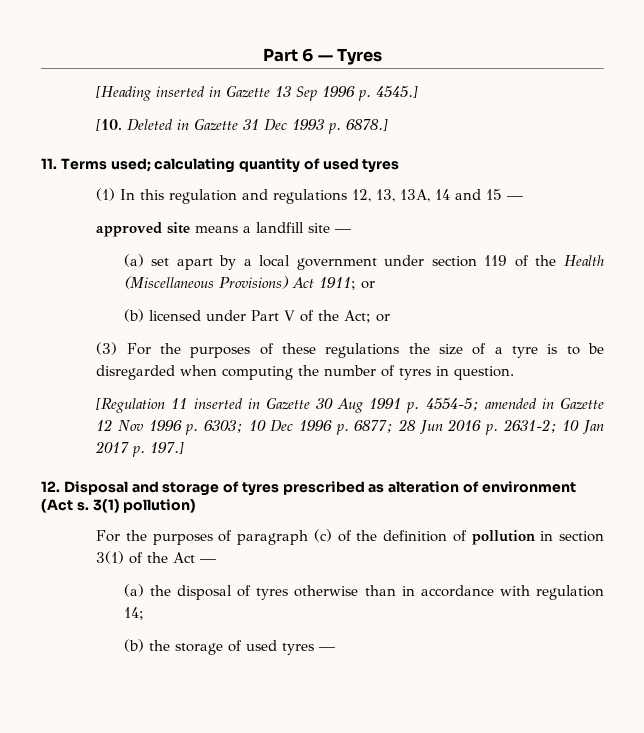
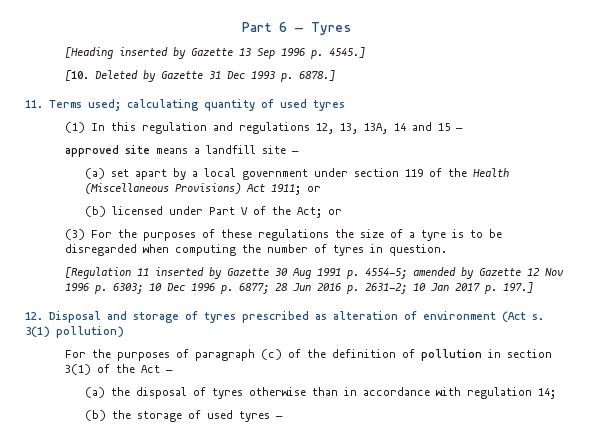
[209,86,222,97] in -> [173,47,187,59] by
[177,119,190,130] in -> [143,70,157,82] by
[247,398,260,409] in -> [209,267,223,279] by
[541,398,554,409] in -> [461,267,475,279] by

